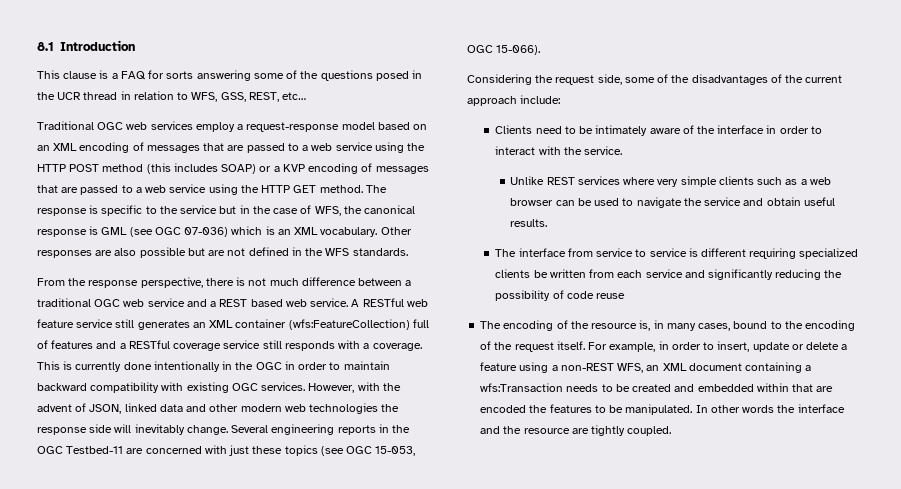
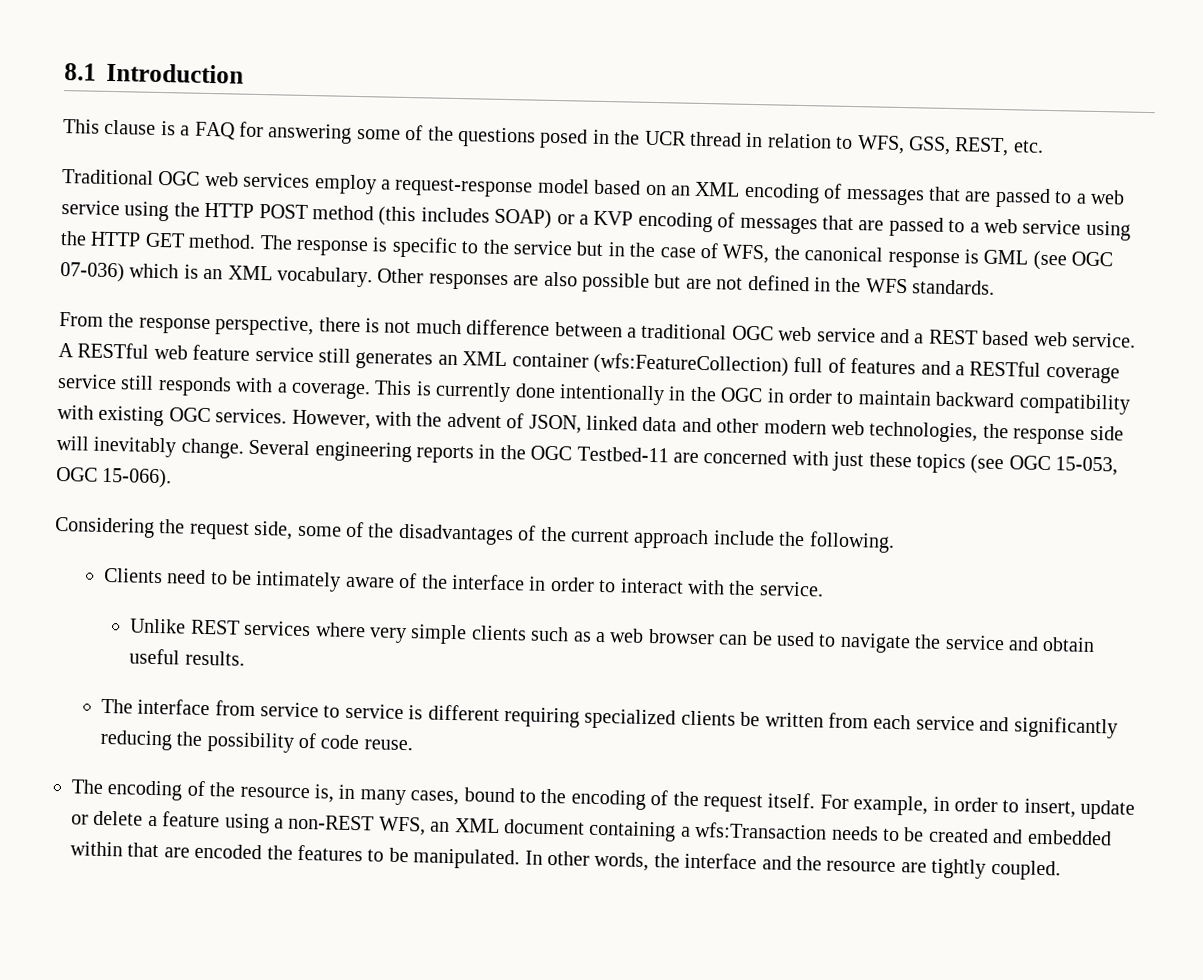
[166,71,194,79] sorts -> (265, 129) none
[282,92,307,100] etc… -> [1012,140,1044,153] etc.
[309,403,379,414] technologies -> [869,421,979,443] technologies,
[520,95,561,104] include: -> [712,530,895,553] include the following.
[596,293,626,299] reuse -> [363,739,413,751] reuse.
[742,405,775,413] words -> [594,851,650,872] words,

